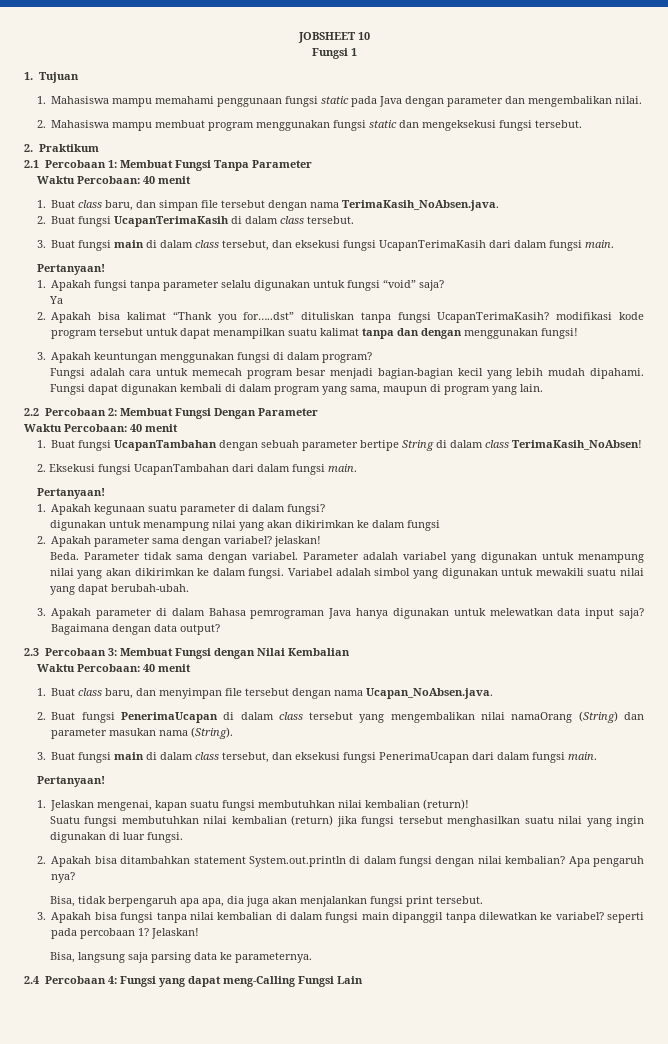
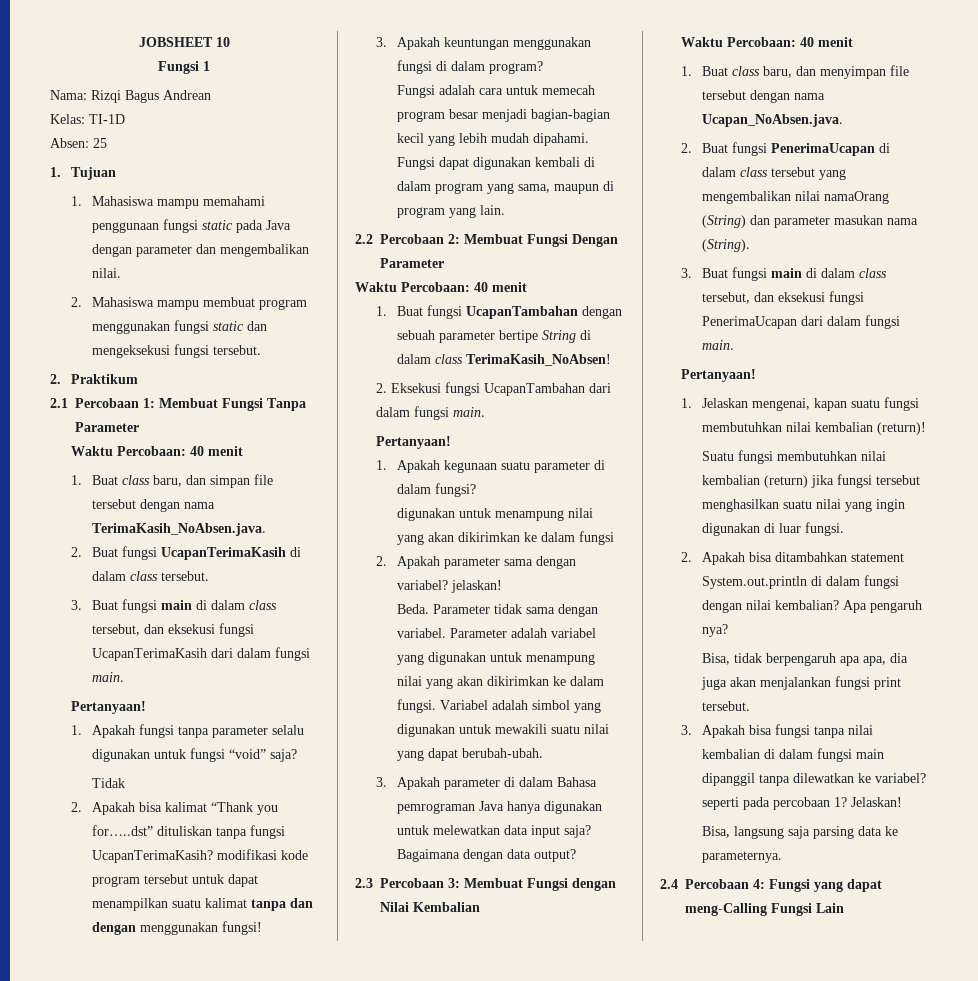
(357, 52) none -> [50,90,211,103] [50,114,125,124] [50,138,107,148] // Nama: Rizqi Bagus Andrean // Kelas: TI-1D // Absen: 25
[48,296,63,304] Ya -> [92,778,126,788] Tidak

